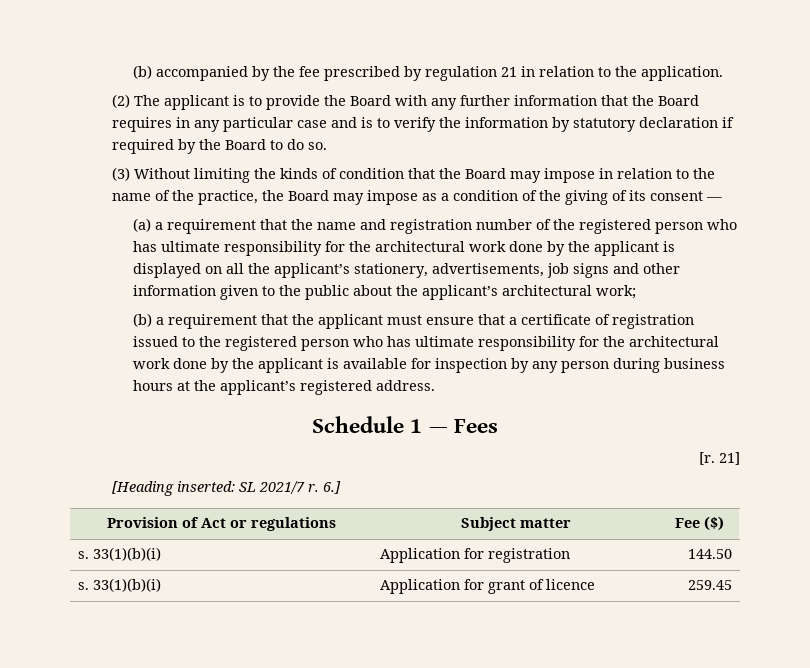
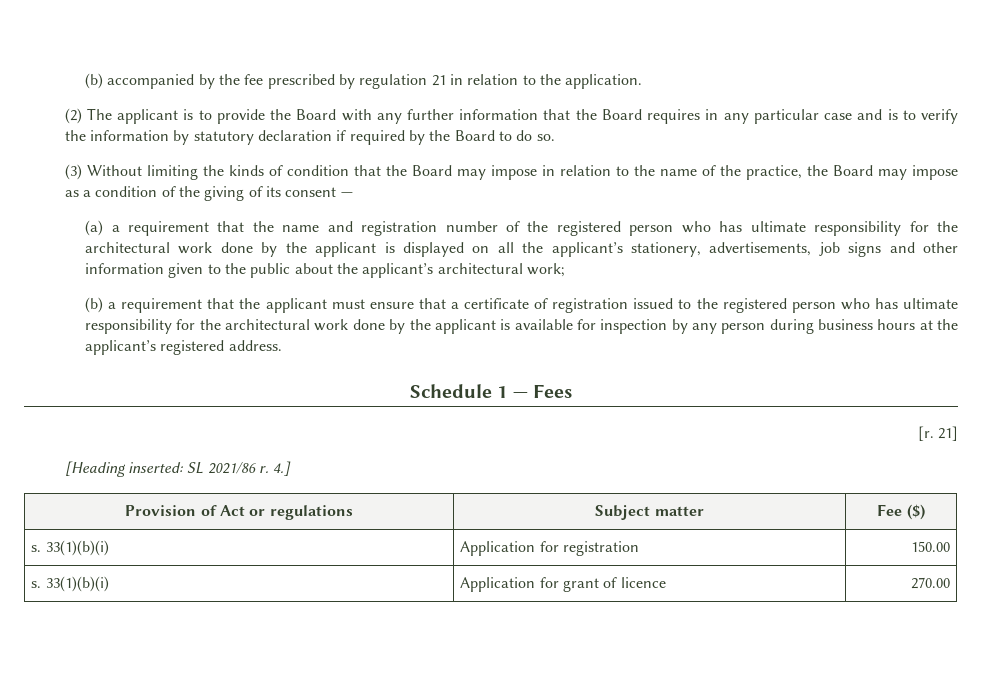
[259,481,342,494] 2021/7 r. 6.] -> [207,461,292,476] 2021/86 r. 4.]
[688,549,733,559] 144.50 -> [910,541,950,552] 150.00
[688,580,733,590] 259.45 -> [910,577,950,589] 270.00

